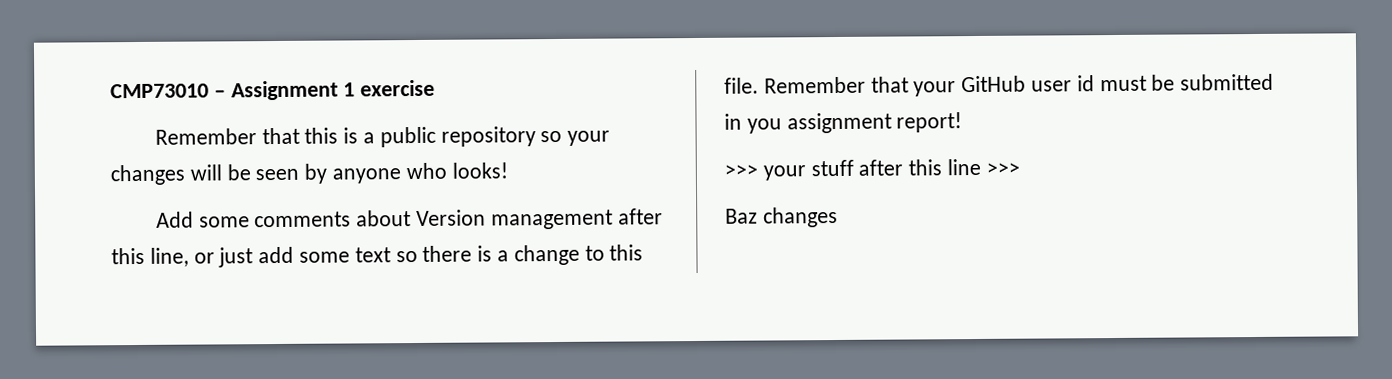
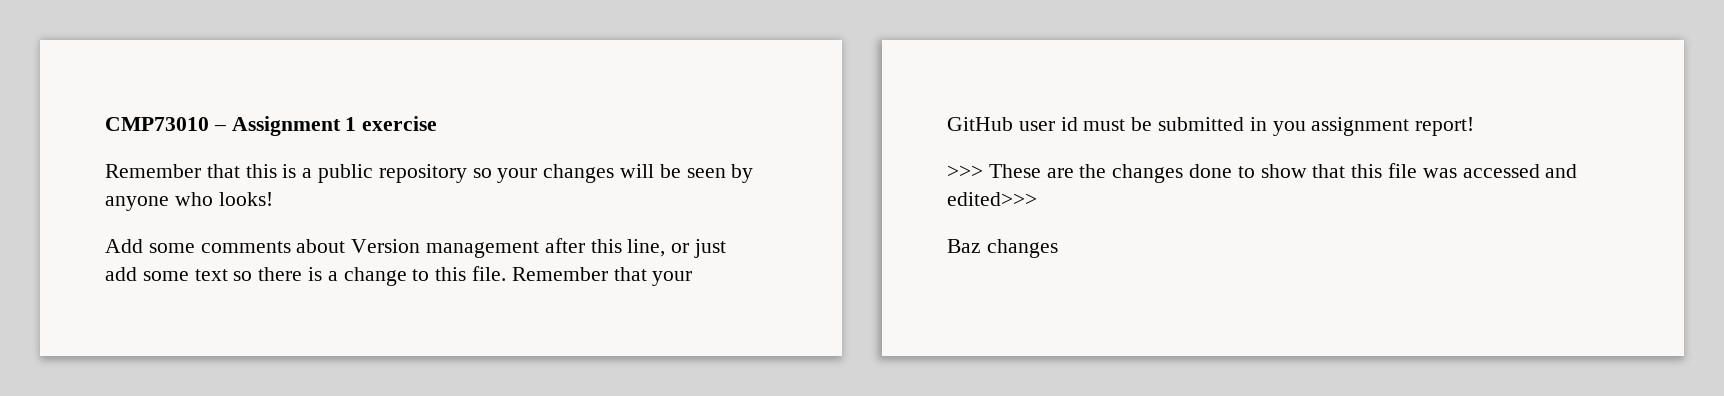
[762,158,1020,181] your stuff after this line >>> -> [988,163,1578,183] [947,192,1037,206] These are the changes done to show that this file was accessed and edited>>>

